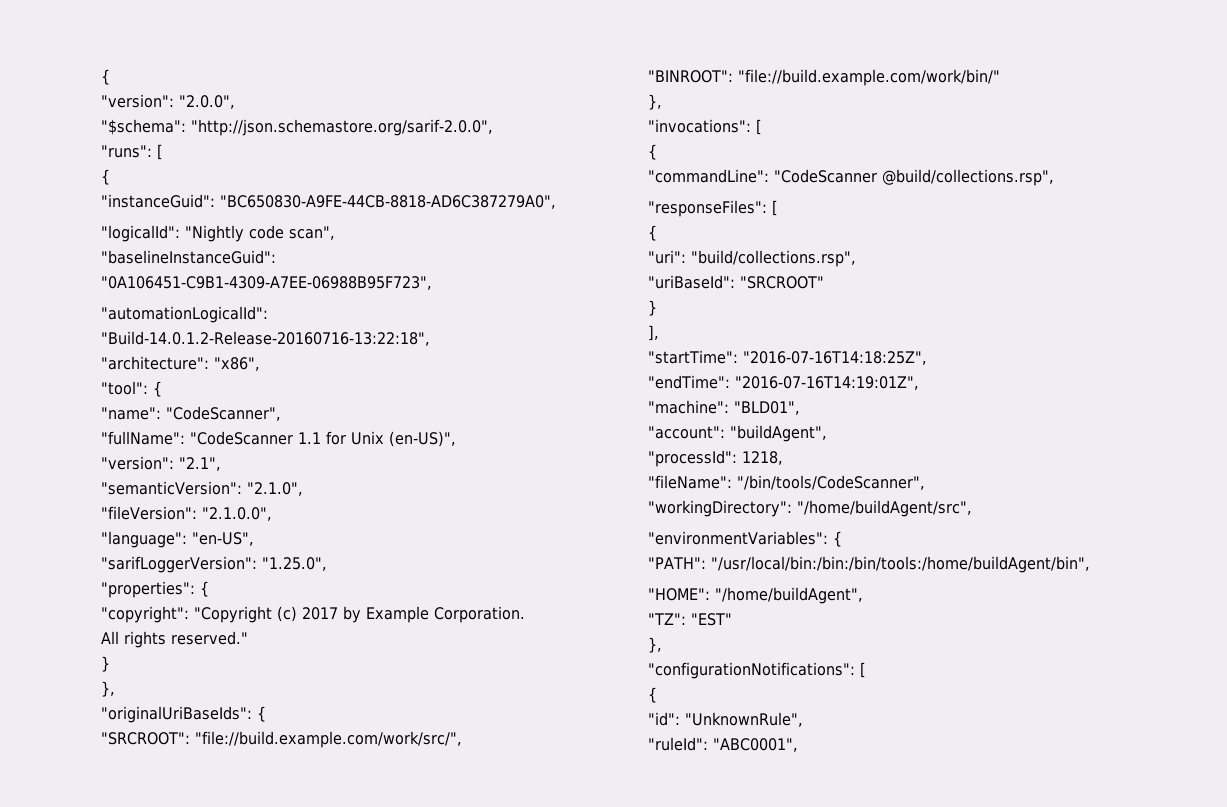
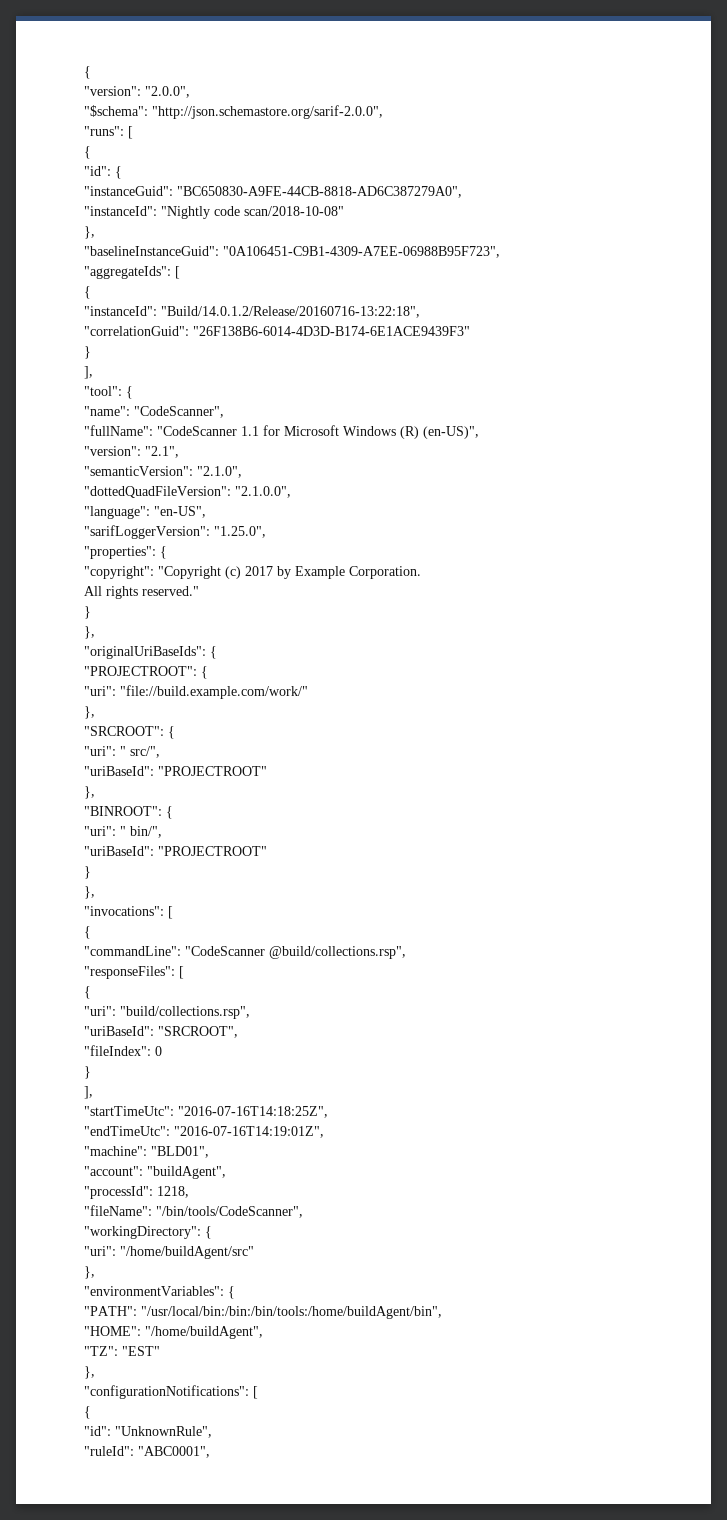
(111, 177) none -> [83,166,122,179] // "id": {
[101,225,181,242] "logicalId": -> [83,206,157,216] "instanceId":
[289,226,336,240] scan", -> [243,206,344,216] [83,226,95,239] scan/2018-10-08" // },
[101,306,269,323] [101,331,431,346] [101,356,261,371] "automationLogicalId": "Build-14.0.1.2-Release-20160716-13:22:18", // "architecture": "x86", -> [83,266,180,279] [83,286,91,299] [83,306,420,318] [83,326,470,336] [83,346,91,359] [83,366,93,379] "aggregateIds": [ // { // "instanceId": "Build/14.0.1.2/Release/20160716-13:22:18", // "correlationGuid": "26F138B6-6014-4D3D-B174-6E1ACE9439F3" // } // ],
[351,431,385,445] Unix -> [283,425,419,439] Microsoft Windows (R)
[101,506,198,520] "fileVersion": -> [83,486,231,498] "dottedQuadFileVersion":
[101,731,463,748] [648,69,1001,86] "SRCROOT": "file://build.example.com/work/src/", // "BINROOT": "file://build.example.com/work/bin/" -> [83,666,208,679] [83,685,308,699] [83,706,95,719] [83,726,175,739] [83,746,160,758] [83,766,267,776] [83,786,95,799] [83,806,173,819] [83,826,162,838] [83,846,267,856] [83,866,91,879] "PROJECTROOT": { // "uri": "file://build.example.com/work/" // }, // "SRCROOT": { // "uri": " src/", // "uriBaseId": "PROJECTROOT" // }, // "BINROOT": { // "uri": " bin/", // "uriBaseId": "PROJECTROOT" // }
[740,276,825,289] [648,300,658,316] [648,325,660,341] [648,350,739,364] "SRCROOT" // } // ], // "startTime": -> [157,1026,238,1038] [83,1045,162,1056] [83,1066,91,1079] [83,1086,93,1099] [83,1106,174,1116] "SRCROOT", // "fileIndex": 0 // } // ], // "startTimeUtc":
[648,375,731,389] "endTime": -> [83,1126,170,1136] "endTimeUtc":
[797,500,973,517] "/home/buildAgent/src", -> [204,1226,212,1239] [83,1246,254,1259] [83,1266,95,1279] { // "uri": "/home/buildAgent/src" // },

